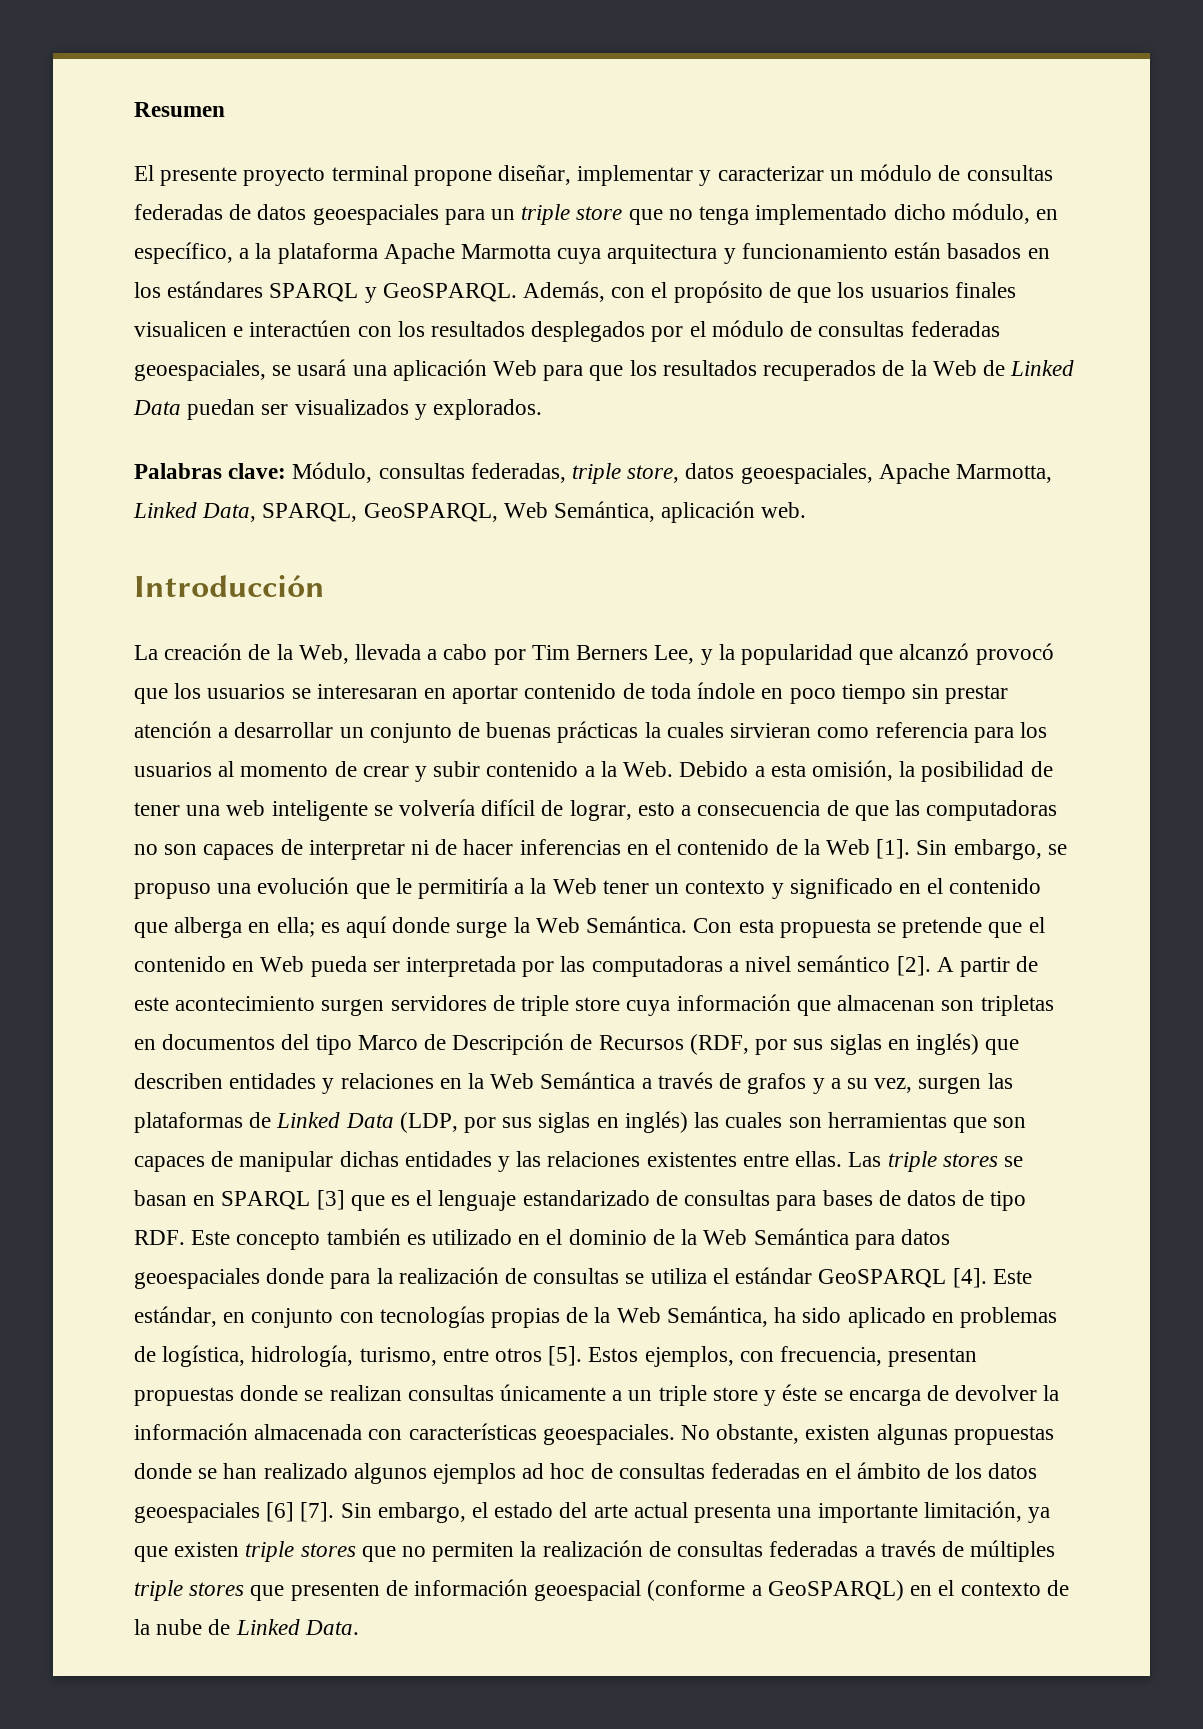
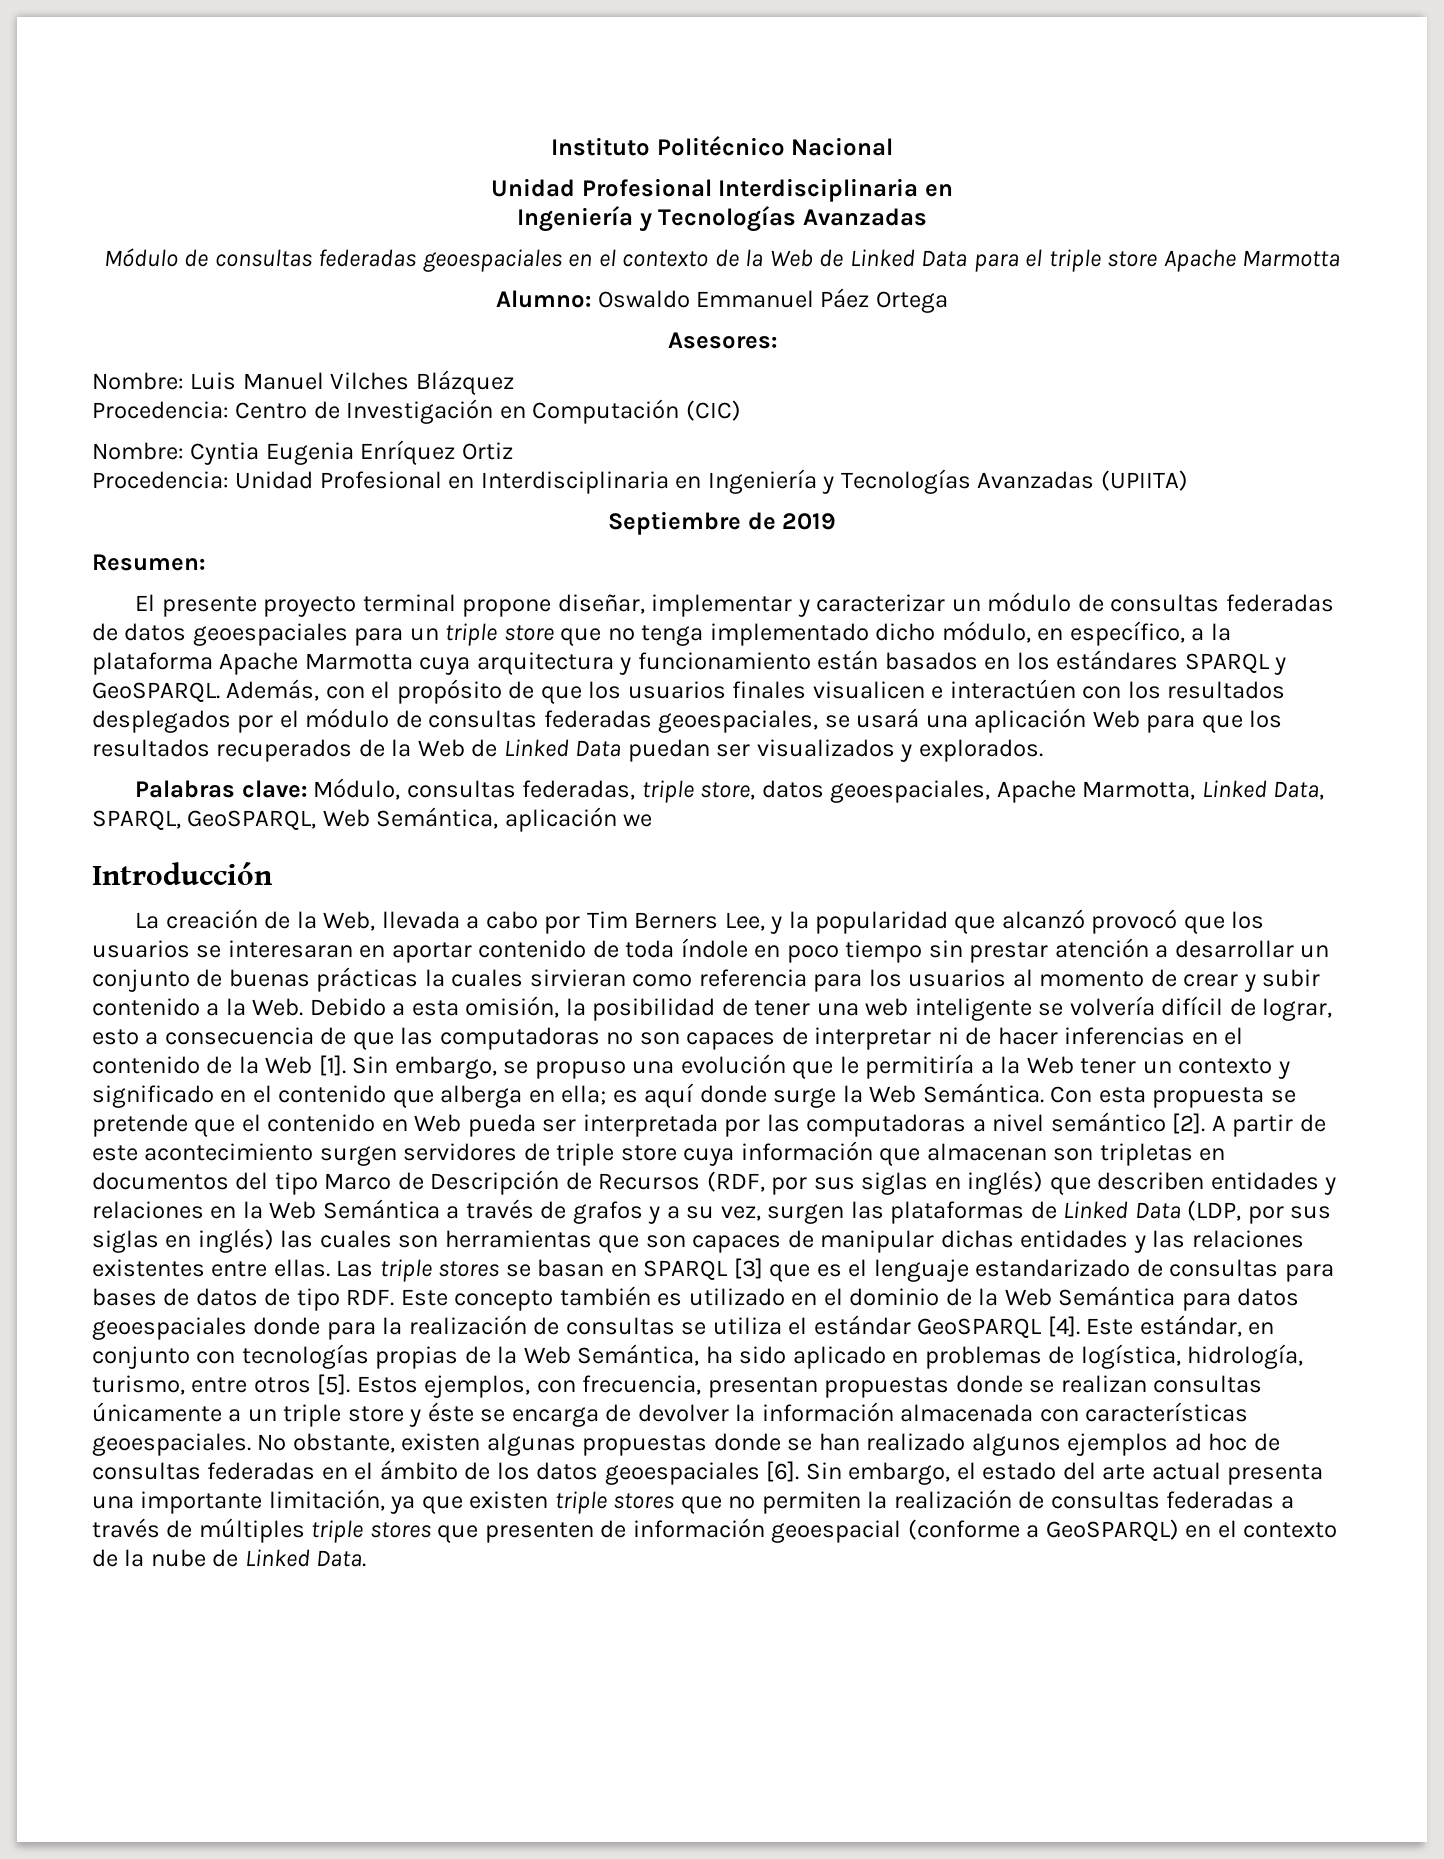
[134,102,225,117] Resumen -> [551,136,893,156] [491,178,953,202] [517,206,927,232] [103,248,1341,272] [496,288,948,313] [667,332,777,349] [92,370,514,395] [92,399,741,424] [92,440,513,465] [92,469,1188,494] [608,511,836,535] [92,554,205,571] Instituto Politécnico Nacional // Unidad Profesional Interdisciplinaria en // Ingeniería y Tecnologías Avanzadas // Módulo de consultas federadas geoespaciales en el contexto de la Web de Linked Data para el triple store Apache Marmotta // Alumno: Oswaldo Emmanuel Páez Ortega // Asesores: // Nombre: Luis Manuel Vilches Blázquez // Procedencia: Centro de Investigación en Computación (CIC) // Nombre: Cyntia Eugenia Enríquez Ortiz // Procedencia: Unidad Profesional en Interdisciplinaria en Ingeniería y Tecnologías Avanzadas (UPIITA) // Septiembre de 2019 // Resumen:
[761,502,807,518] web. -> [623,814,653,827] we
[266,1502,335,1522] [6] [7]. -> [766,1461,800,1482] [6].

